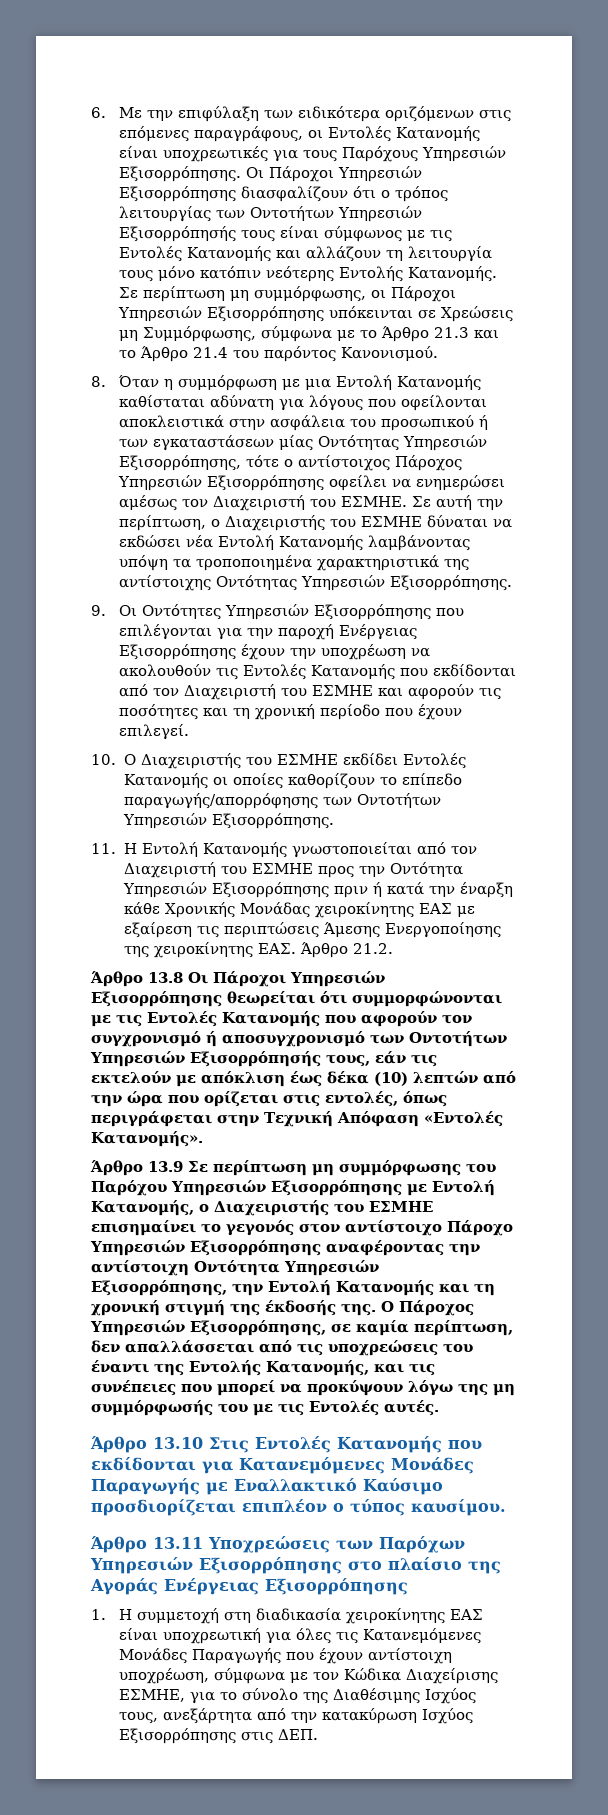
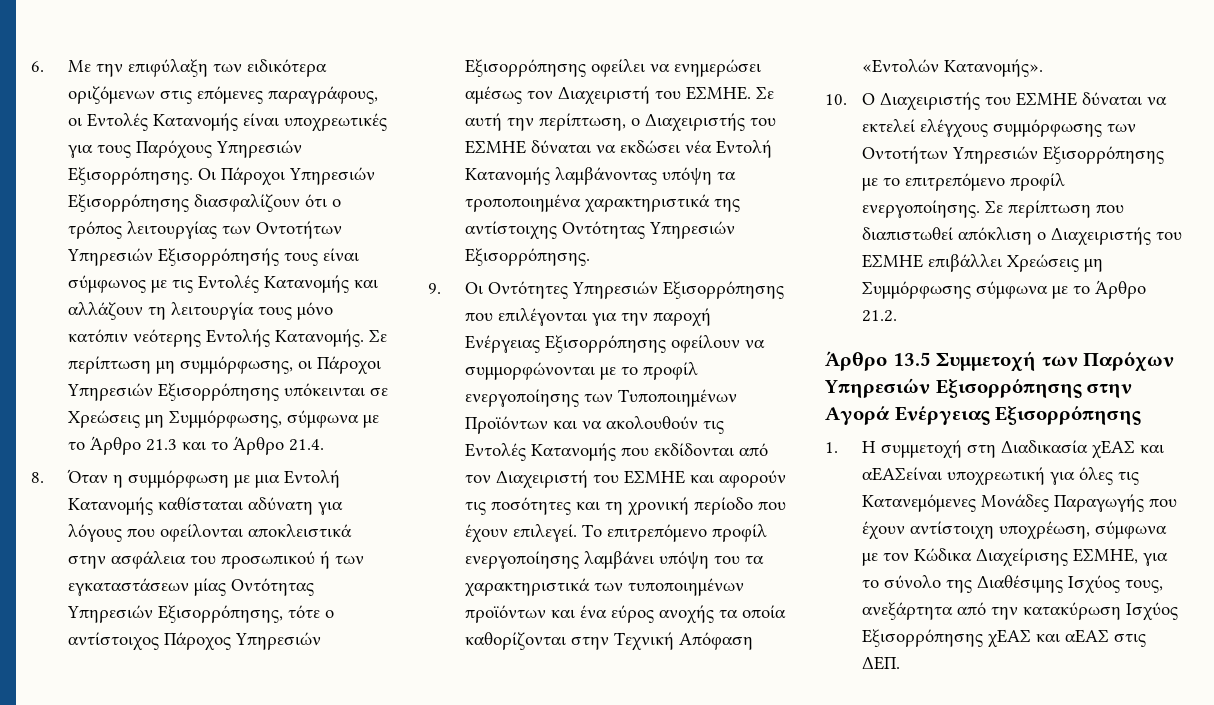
[192,346,438,362] 21.4 του παρόντος Κανονισμού. -> [288,439,324,451] 21.4.
[240,644,406,660] έχουν την υποχρέωση -> [670,335,765,353] [464,362,698,380] [464,389,737,407] [464,416,578,434] οφείλουν να συμμορφώνονται με το προφίλ ενεργοποίησης των Τυποποιημένων Προϊόντων και
(189, 732) none -> [581,524,767,542] [464,551,764,569] [464,578,744,597] [464,605,786,624] [464,632,753,651] [861,59,1043,77] Το επιτρεπόμενο προφίλ ενεργοποίησης λαμβάνει υπόψη του τα χαρακτηριστικά των τυποποιημένων προϊόντων και ένα εύρος ανοχής τα οποία καθορίζονται στην Τεχνική Απόφαση «Εντολών Κατανομής».
[342,753,466,769] [123,773,462,789] [123,793,441,809] [122,813,334,829] [91,842,477,858] [123,862,463,878] [122,882,513,898] [123,902,475,918] [123,922,501,938] [123,942,393,958] [90,971,385,987] [91,991,502,1007] [91,1011,472,1027] [91,1031,507,1047] [90,1051,437,1067] [91,1071,516,1087] [91,1091,447,1107] [91,1111,503,1127] [91,1131,203,1147] [90,1160,496,1176] [91,1180,495,1196] [91,1200,433,1216] [91,1220,513,1236] [90,1240,480,1256] [91,1260,379,1276] [91,1280,495,1296] [91,1300,474,1316] [90,1320,513,1336] [91,1340,473,1356] [91,1360,435,1376] [91,1380,515,1396] [91,1400,439,1416] [90,1436,482,1453] [91,1457,474,1474] [91,1478,443,1495] [91,1499,506,1516] [90,1536,465,1553] [90,1557,501,1574] [90,1578,158,1595] εκδίδει Εντολές Κατανομής οι οποίες καθορίζουν το επίπεδο παραγωγής/απορρόφησης των Οντοτήτων Υπηρεσιών Εξισορρόπησης. // 11. Η Εντολή Κατανομής γνωστοποιείται από τον Διαχειριστή του ΕΣΜΗΕ προς την Οντότητα Υπηρεσιών Εξισορρόπησης πριν ή κατά την έναρξη κάθε Χρονικής Μονάδας χειροκίνητης ΕΑΣ με εξαίρεση τις περιπτώσεις Άμεσης Ενεργοποίησης της χειροκίνητης ΕΑΣ. Άρθρο 21.2. // Άρθρο 13.8 Οι Πάροχοι Υπηρεσιών Εξισορρόπησης θεωρείται ότι συμμορφώνονται με τις Εντολές Κατανομής που αφορούν τον συγχρονισμό ή αποσυγχρονισμό των Οντοτήτων Υπηρεσιών Εξισορρόπησής τους, εάν τις εκτελούν με απόκλιση έως δέκα (10) λεπτών από την ώρα που ορίζεται στις εντολές, όπως περιγράφεται στην Τεχνική Απόφαση «Εντολές Κατανομής». // Άρθρο 13.9 Σε περίπτωση μη συμμόρφωσης του Παρόχου Υπηρεσιών Εξισορρόπησης με Εντολή Κατανομής, ο Διαχειριστής του ΕΣΜΗΕ επισημαίνει το γεγονός στον αντίστοιχο Πάροχο Υπηρεσιών Εξισορρόπησης αναφέροντας την αντίστοιχη Οντότητα Υπηρεσιών Εξισορρόπησης, την Εντολή Κατανομής και τη χρονική στιγμή της έκδοσής της. Ο Πάροχος Υπηρεσιών Εξισορρόπησης, σε καμία περίπτωση, δεν απαλλάσσεται από τις υποχρεώσεις του έναντι της Εντολής Κατανομής, και τις συνέπειες που μπορεί να προκύψουν λόγω της μη συμμόρφωσής του με τις Εντολές αυτές. // Άρθρο 13.10 Στις Εντολές Κατανομής που εκδίδονται για Κατανεμόμενες Μονάδες Παραγωγής με Εναλλακτικό Καύσιμο προσδιορίζεται επιπλέον ο τύπος καυσίμου. // Άρθρο 13.11 Υποχρεώσεις των Παρόχων Υπηρεσιών Εξισορρόπησης στο πλαίσιο της Αγοράς -> [1081,92,1167,106] [861,119,1136,138] [861,146,1164,164] [861,173,1065,191] [861,200,1124,218] [861,227,1182,246] [861,254,1103,272] [861,280,1146,299] [861,310,897,322] [825,351,1175,372] [824,378,1133,398] [825,406,890,425] δύναται να εκτελεί ελέγχους συμμόρφωσης των Οντοτήτων Υπηρεσιών Εξισορρόπησης με το επιτρεπόμενο προφίλ ενεργοποίησης. Σε περίπτωση που διαπιστωθεί απόκλιση ο Διαχειριστής του ΕΣΜΗΕ επιβάλλει Χρεώσεις μη Συμμόρφωσης σύμφωνα με το Άρθρο 21.2. // Άρθρο 13.5 Συμμετοχή των Παρόχων Υπηρεσιών Εξισορρόπησης στην Αγορά
[255,1608,483,1624] [118,1628,158,1641] διαδικασία χειροκίνητης ΕΑΣ είναι -> [1000,440,1165,459] [861,467,943,481] Διαδικασία χΕΑΣ και αΕΑΣείναι
(236, 1736) none -> [987,629,1109,648] χΕΑΣ και αΕΑΣ

